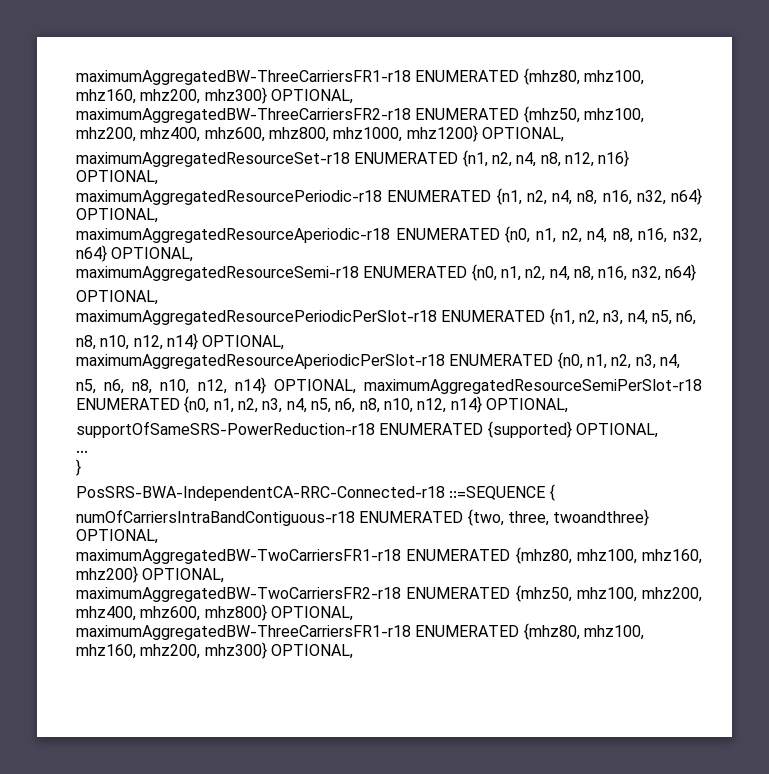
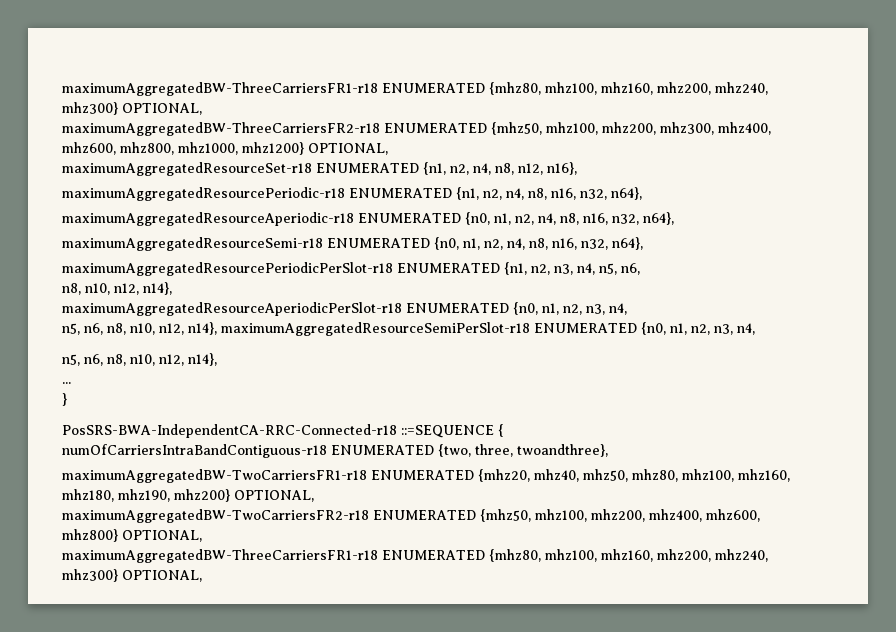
[76,68,644,85] [76,89,201,104] maximumAggregatedBW-ThreeCarriersFR1-r18 ENUMERATED {mhz80, mhz100, mhz160, mhz200, -> [62,82,768,96] maximumAggregatedBW-ThreeCarriersFR1-r18 ENUMERATED {mhz80, mhz100, mhz160, mhz200, mhz240,
(136, 134) none -> [660,122,714,135] mhz300,
[598,150,630,167] [76,170,158,185] n16} OPTIONAL, -> [547,162,577,175] n16},
[671,188,702,205] [76,208,158,223] n64} OPTIONAL, -> [611,187,642,200] n64},
[76,245,194,262] n64} OPTIONAL, -> [643,212,674,225] n64},
[664,264,696,281] [76,290,158,305] n64} // OPTIONAL, -> [612,237,643,250] n64},
[166,333,285,350] n14} OPTIONAL, -> [143,282,172,295] n14},
[234,377,356,394] n14} OPTIONAL, -> [188,322,217,335] n14},
[310,396,568,413] [76,421,658,438] n5, n6, n8, n10, n12, n14} OPTIONAL, // supportOfSameSRS-PowerReduction-r18 ENUMERATED {supported} OPTIONAL, -> [62,353,217,366] // n5, n6, n8, n10, n12, n14},
[553,509,650,526] [76,529,158,544] twoandthree} OPTIONAL, -> [517,444,608,457] twoandthree},
[515,547,702,564] {mhz80, mhz100, mhz160, -> [478,469,790,482] [62,489,170,502] {mhz20, mhz40, mhz50, mhz80, mhz100, mhz160, mhz180, mhz190,
(201, 651) none -> [715,549,768,562] mhz240,

